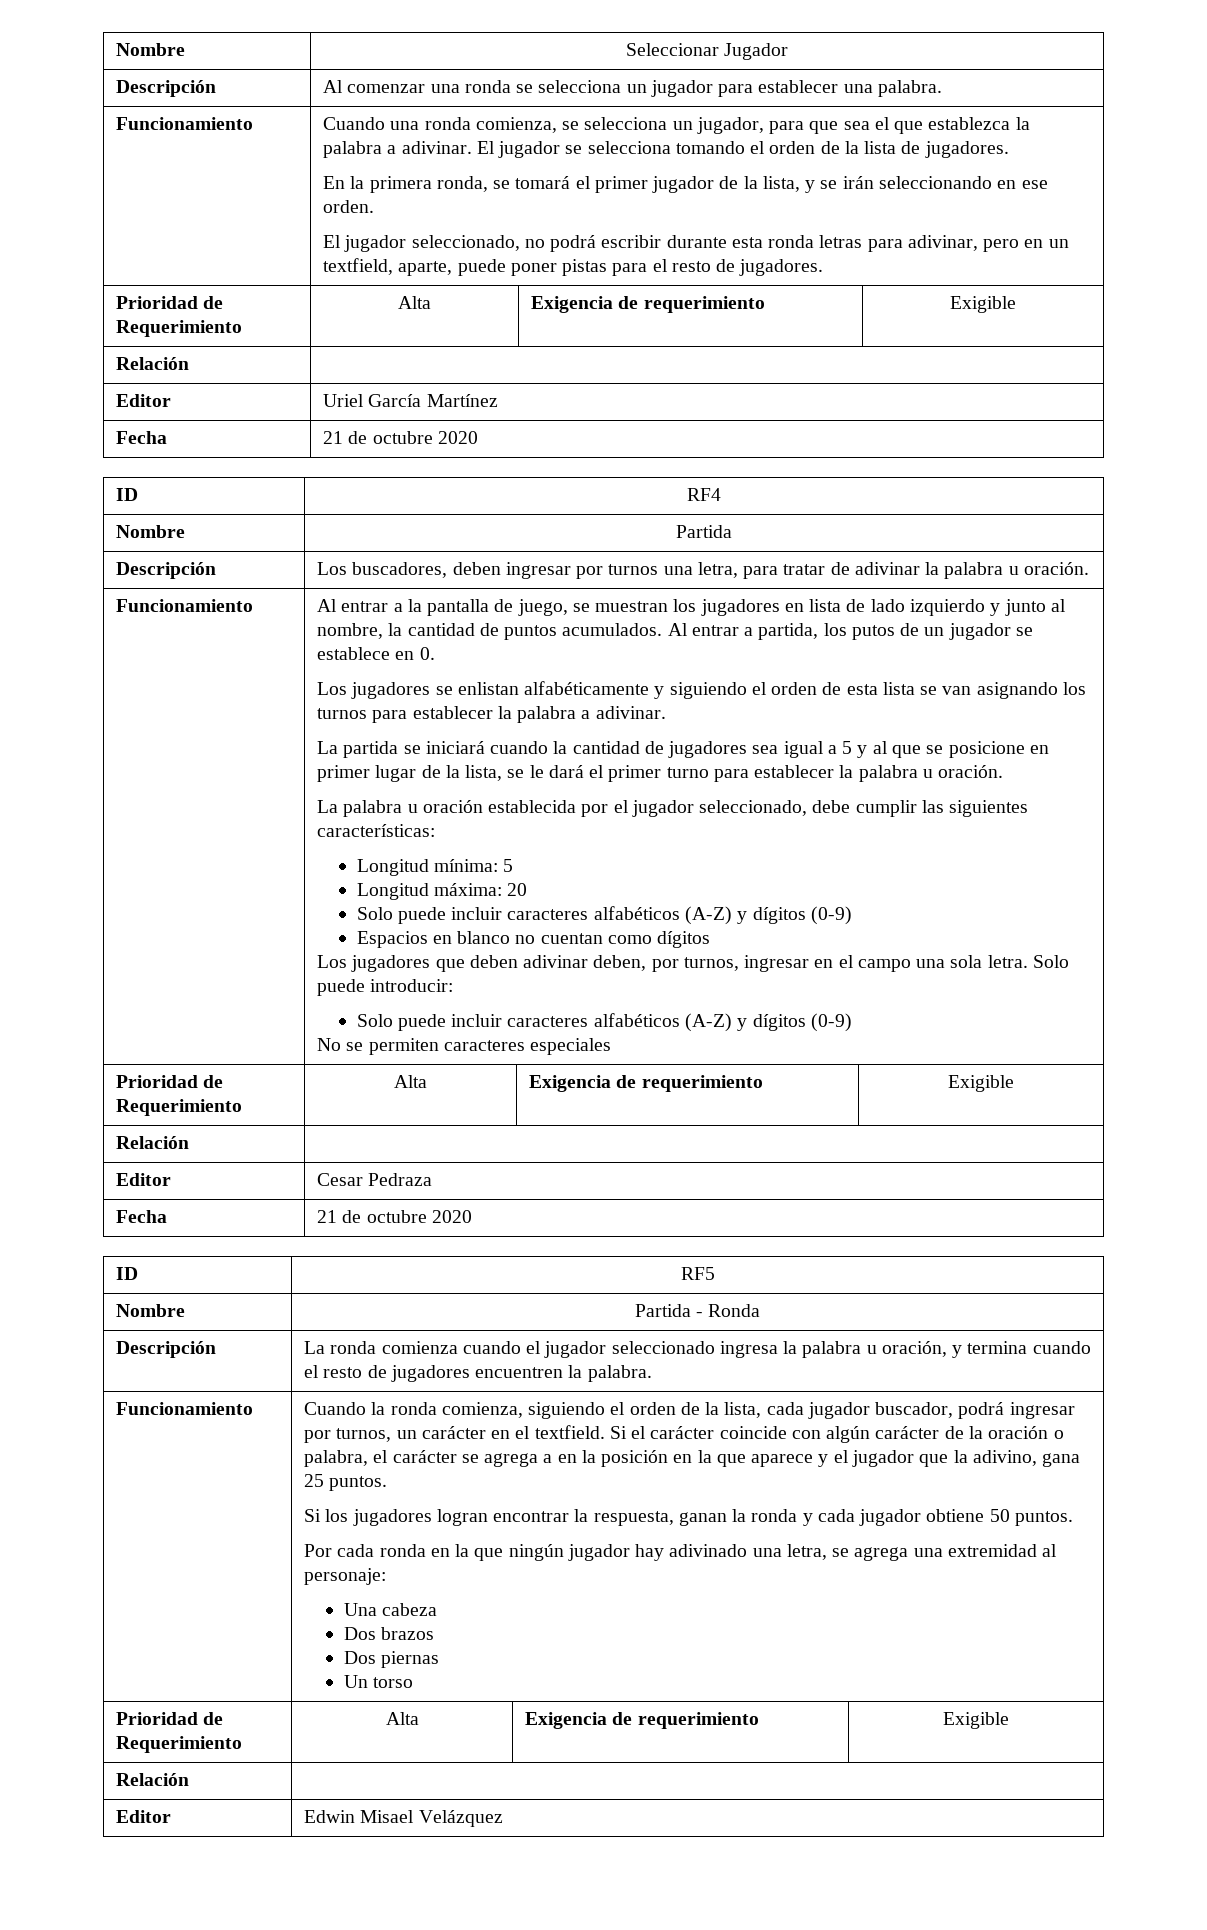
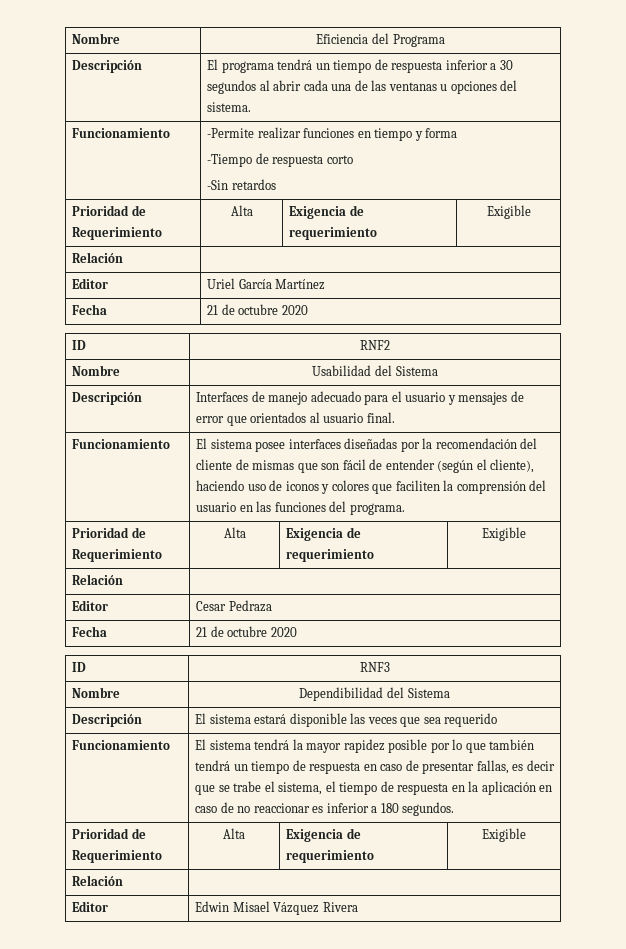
[116,43,186,56] [625,43,789,60] [116,80,217,97] [323,80,942,97] [116,117,254,130] [323,117,1030,134] [323,141,1009,158] [323,176,1048,193] [323,200,375,213] [323,235,1069,252] [323,258,824,276] Nombre | Seleccionar Jugador // Descripción | Al comenzar una ronda se selecciona un jugador para establecer una palabra. // Funcionamiento | Cuando una ronda comienza, se selecciona un jugador, para que sea el que establezca la palabra a adivinar. El jugador se selecciona tomando el orden de la lista de jugadores. // En la primera ronda, se tomará el primer jugador de la lista, y se irán seleccionando en ese orden. // El jugador seleccionado, no podrá escribir durante esta ronda letras para adivinar, pero en un textfield, aparte, puede poner pistas para el resto de jugadores. -> [72,33,121,44] [316,33,445,47] [72,60,143,73] [207,59,513,73] [207,80,518,94] [207,102,252,112] [72,128,171,138] [207,127,458,141] [207,153,353,167] [207,179,276,190] Nombre | Eficiencia del Programa // Descripción | El programa tendrá un tiempo de respuesta inferior a 30 segundos al abrir cada una de las ventanas u opciones del sistema. // Funcionamiento | -Permite realizar funciones en tiempo y forma // -Tiempo de respuesta corto // -Sin retardos
[687,488,721,501] [116,525,186,538] [676,525,732,538] [116,562,217,579] [317,562,1089,579] [116,599,254,612] [317,599,1066,616] [317,623,1033,640] [317,647,435,660] [317,681,1086,699] [317,706,666,723] [317,741,1049,758] [317,765,1004,782] [317,800,1029,817] [317,824,436,837] [356,859,514,876] [356,883,528,900] [356,906,852,925] [356,931,711,948] [317,955,1069,972] [317,979,454,996] [356,1013,852,1032] [317,1038,612,1055] RF4 // Nombre | Partida // Descripción | Los buscadores, deben ingresar por turnos una letra, para tratar de adivinar la palabra u oración. // Funcionamiento | Al entrar a la pantalla de juego, se muestran los jugadores en lista de lado izquierdo y junto al nombre, la cantidad de puntos acumulados. Al entrar a partida, los putos de un jugador se establece en 0. // Los jugadores se enlistan alfabéticamente y siguiendo el orden de esta lista se van asignando los turnos para establecer la palabra a adivinar. // La partida se iniciará cuando la cantidad de jugadores sea igual a 5 y al que se posicione en primer lugar de la lista, se le dará el primer turno para establecer la palabra u oración. // La palabra u oración establecida por el jugador seleccionado, debe cumplir las siguientes características: // Longitud mínima: 5 // Longitud máxima: 20 // Solo puede incluir caracteres alfabéticos (A-Z) y dígitos (0-9) // Espacios en blanco no cuentan como dígitos // Los jugadores que deben adivinar deben, por turnos, ingresar en el campo una sola letra. Solo puede introducir: // Solo puede incluir caracteres alfabéticos (A-Z) y dígitos (0-9) // No se permiten caracteres especiales -> [360,340,390,350] [72,365,121,376] [312,365,438,376] [72,392,143,405] [196,391,524,405] [196,412,395,426] [72,439,171,449] [196,438,538,452] [196,459,535,473] [196,480,547,494] [196,501,405,515] RNF2 // Nombre | Usabilidad del Sistema // Descripción | Interfaces de manejo adecuado para el usuario y mensajes de error que orientados al usuario final. // Funcionamiento | El sistema posee interfaces diseñadas por la recomendación del cliente de mismas que son fácil de entender (según el cliente), haciendo uso de iconos y colores que faciliten la comprensión del usuario en las funciones del programa.
[680,1267,715,1280] [116,1304,186,1317] [634,1304,761,1317] [116,1341,217,1358] [304,1341,1091,1358] [304,1365,652,1382] [116,1402,254,1415] [304,1402,1075,1419] [304,1425,1064,1443] [304,1450,1081,1467] [304,1474,388,1491] [304,1509,1073,1526] [304,1544,1058,1561] [304,1568,387,1585] [343,1603,437,1616] [343,1627,434,1640] [343,1651,439,1668] [343,1675,413,1688] RF5 // Nombre | Partida - Ronda // Descripción | La ronda comienza cuando el jugador seleccionado ingresa la palabra u oración, y termina cuando el resto de jugadores encuentren la palabra. // Funcionamiento | Cuando la ronda comienza, siguiendo el orden de la lista, cada jugador buscador, podrá ingresar por turnos, un carácter en el textfield. Si el carácter coincide con algún carácter de la oración o palabra, el carácter se agrega a en la posición en la que aparece y el jugador que la adivino, gana 25 puntos. // Si los jugadores logran encontrar la respuesta, ganan la ronda y cada jugador obtiene 50 puntos. // Por cada ronda en la que ningún jugador hay adivinado una letra, se agrega una extremidad al personaje: // Una cabeza // Dos brazos // Dos piernas // Un torso -> [359,662,390,672] [72,687,121,698] [299,687,450,701] [72,714,143,727] [195,713,498,727] [72,740,171,750] [195,739,535,753] [195,760,555,774] [195,781,553,795] [195,802,455,816] RNF3 // Nombre | Dependibilidad del Sistema // Descripción | El sistema estará disponible las veces que sea requerido // Funcionamiento | El sistema tendrá la mayor rapidez posible por lo que también tendrá un tiempo de respuesta en caso de presentar fallas, es decir que se trabe el sistema, el tiempo de respuesta en la aplicación en caso de no reaccionar es inferior a 180 segundos.
[418,1810,503,1827] Velázquez -> [273,902,358,915] Vázquez Rivera

